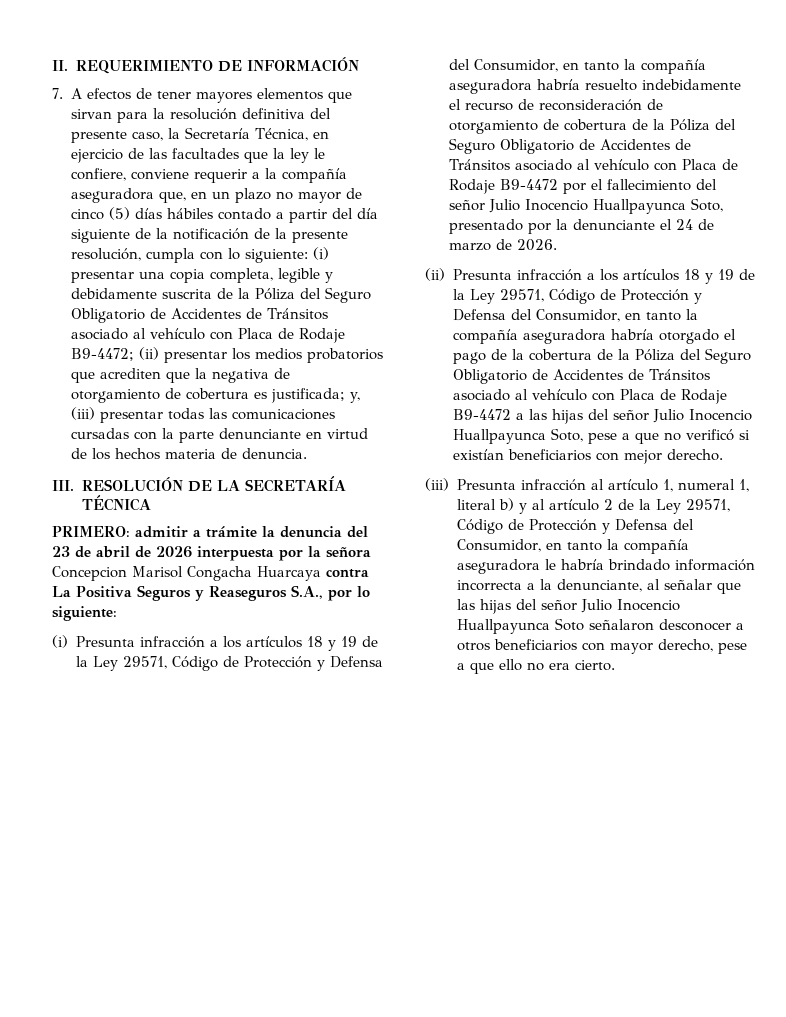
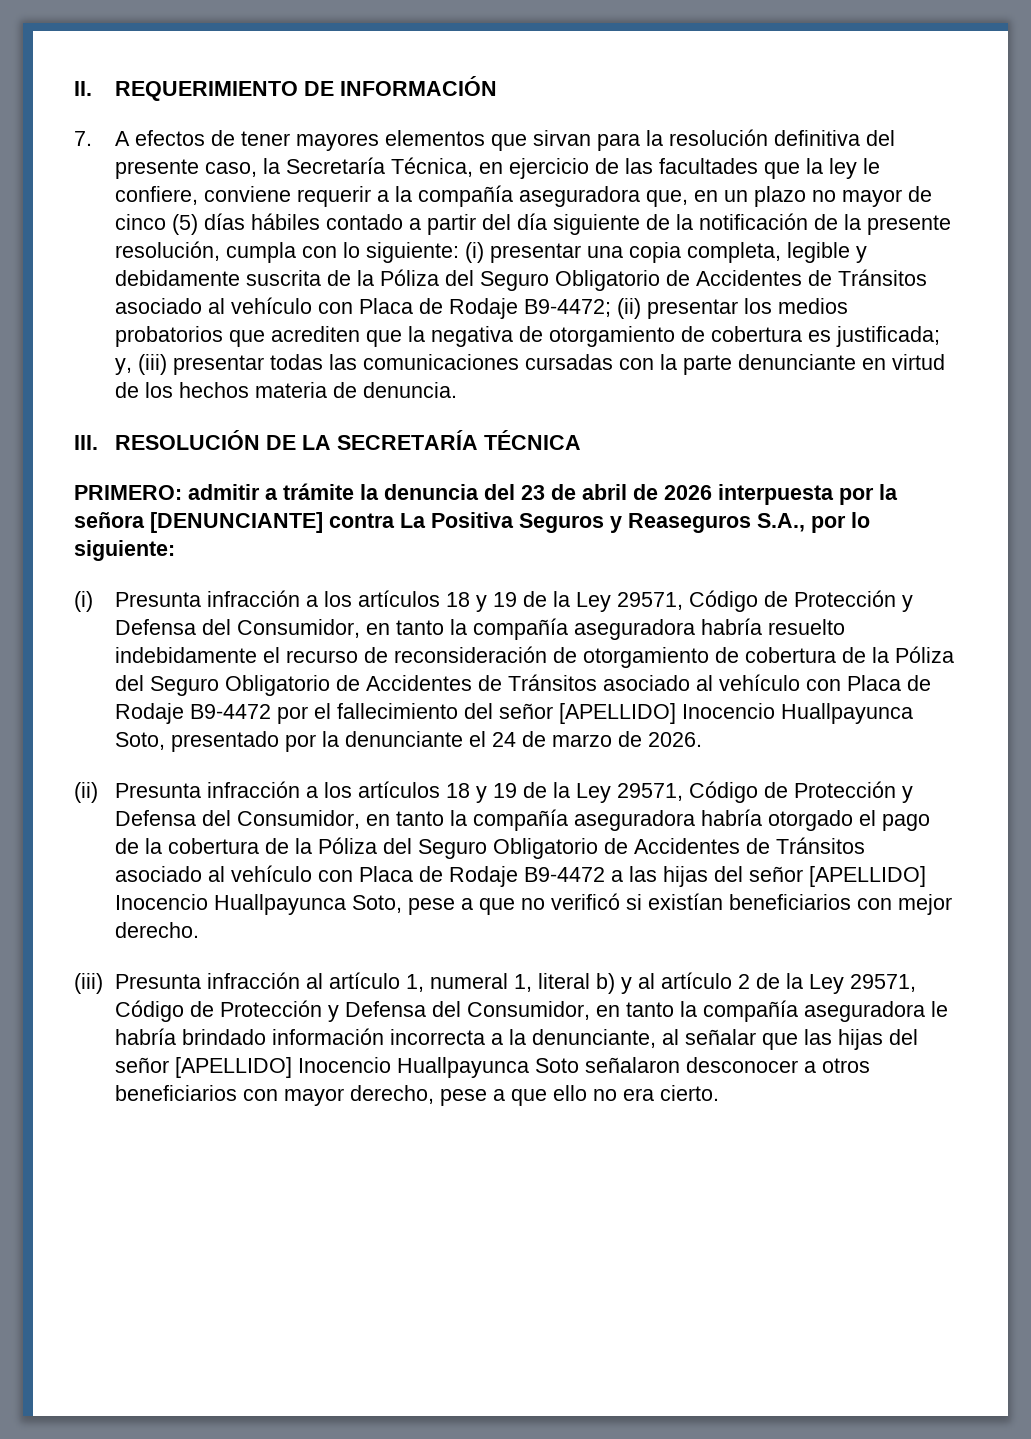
[52,566,321,581] Concepcion Marisol Congacha Huarcaya -> [150,512,323,533] [DENUNCIANTE]
[488,199,520,213] Julio -> [558,703,676,724] [APELLIDO]
[652,409,684,423] Julio -> [808,866,926,887] [APELLIDO]
[580,599,612,613] Julio -> [174,1057,292,1078] [APELLIDO]

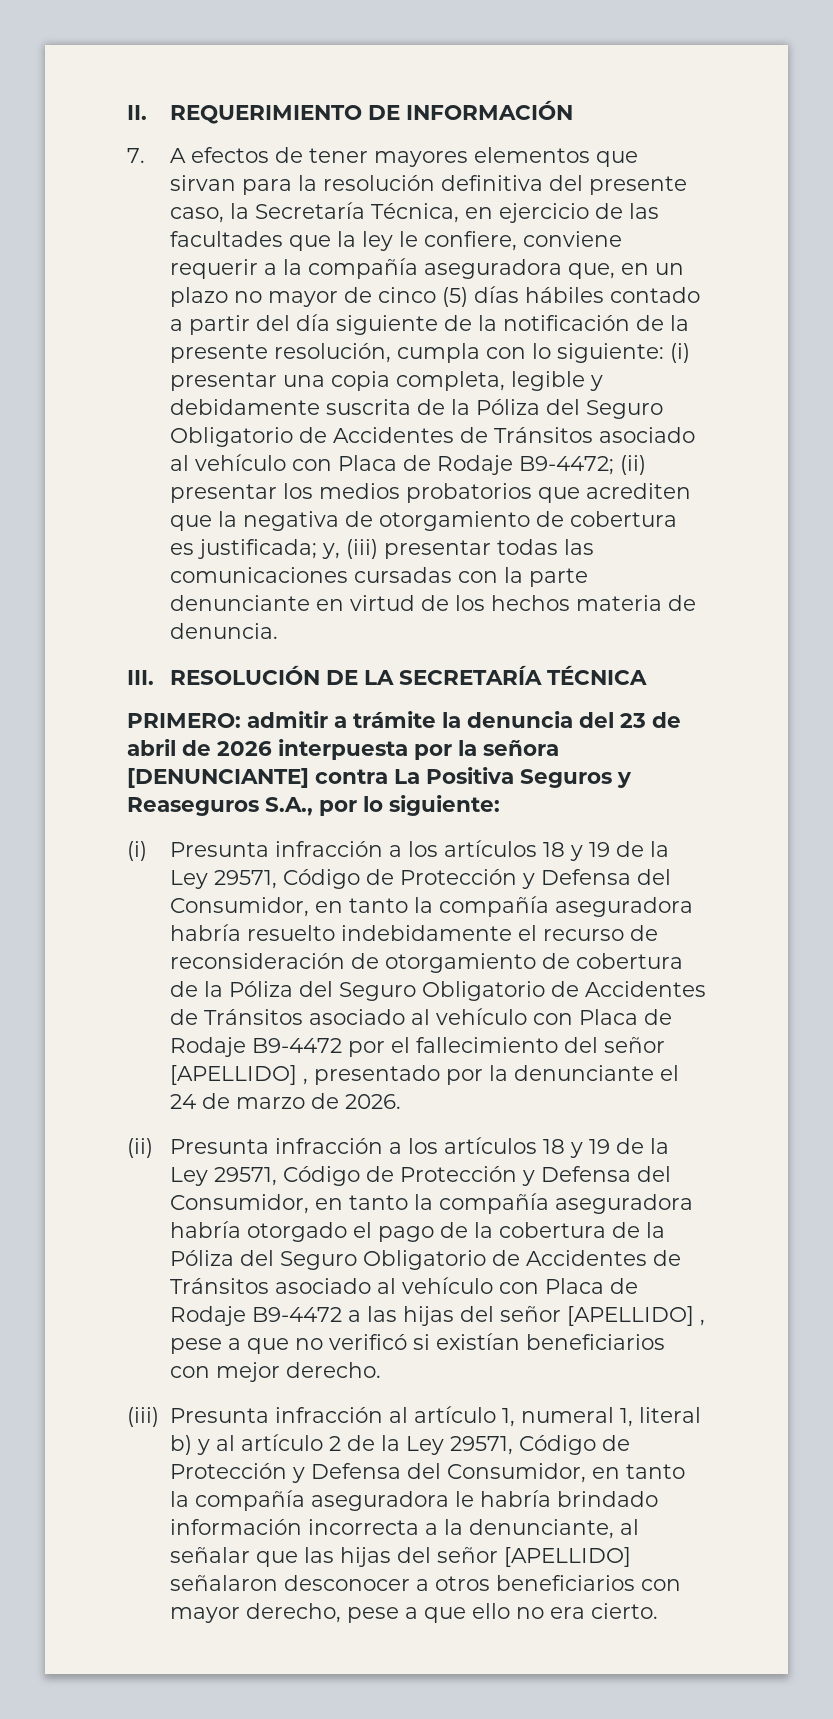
[681,703,913,724] [114,732,165,750] Inocencio Huallpayunca Soto, -> [302,1078,308,1085] ,
[114,894,402,915] Inocencio Huallpayunca Soto, -> [699,1319,705,1326] ,
[297,1057,579,1078] Inocencio Huallpayunca Soto -> (631, 1557) none

